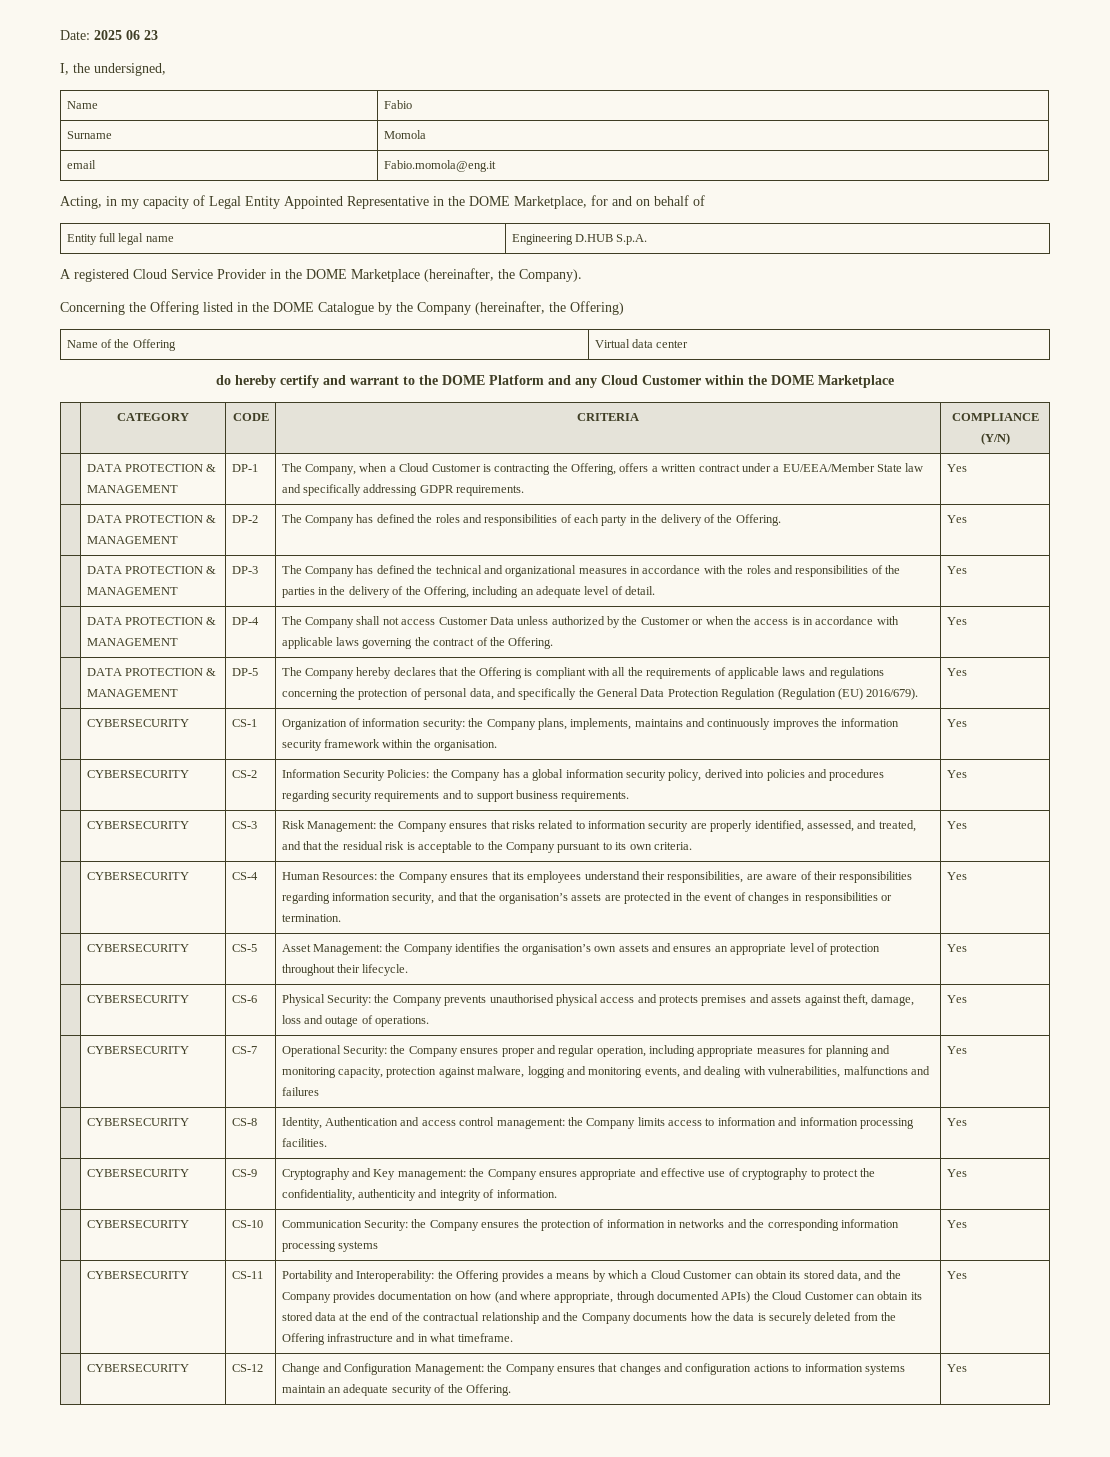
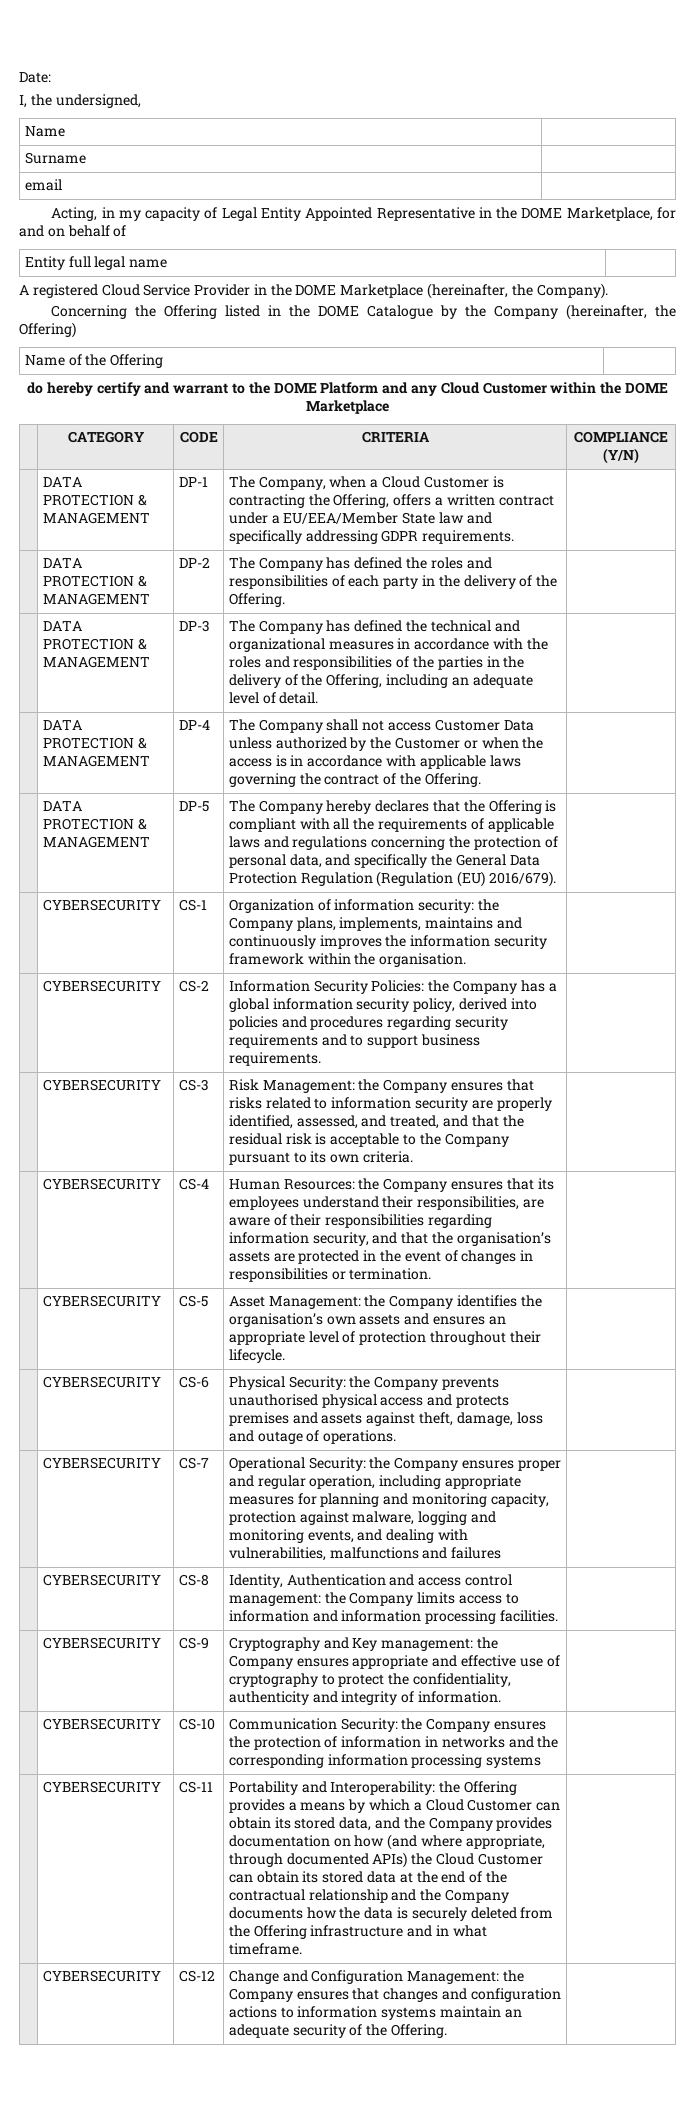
[94,30,158,40] 2025 06 23 -> (51, 77) none
[383,100,412,109] Fabio -> (65, 131) none
[383,130,426,139] Momola -> (86, 158) none
[383,160,496,172] Fabio.momola@eng.it -> (62, 185) none
[511,234,648,245] Engineering D.HUB S.p.A. -> (168, 263) none
[594,339,689,348] Virtual data center -> (164, 361) none
[946,464,967,472] Yes -> (515, 537) none
[946,515,967,523] Yes -> (285, 600) none
[946,566,967,574] Yes -> (319, 698) none
[946,617,967,625] Yes -> (481, 780) none
[946,668,967,676] Yes -> (557, 879) none
[946,719,967,727] Yes -> (467, 960) none
[946,770,967,778] Yes -> (321, 1059) none
[946,821,967,829] Yes -> (414, 1157) none
[946,872,967,880] Yes -> (432, 1274) none
[946,944,967,952] Yes -> (285, 1356) none
[946,995,967,1003] Yes -> (397, 1437) none
[946,1046,967,1054] Yes -> (502, 1553) none
[946,1118,967,1126] Yes -> (559, 1616) none
[946,1169,967,1177] Yes -> (502, 1697) none
[946,1220,967,1228] Yes -> (542, 1761) none
[946,1271,967,1279] Yes -> (302, 1949) none
[946,1364,967,1372] Yes -> (448, 2031) none

